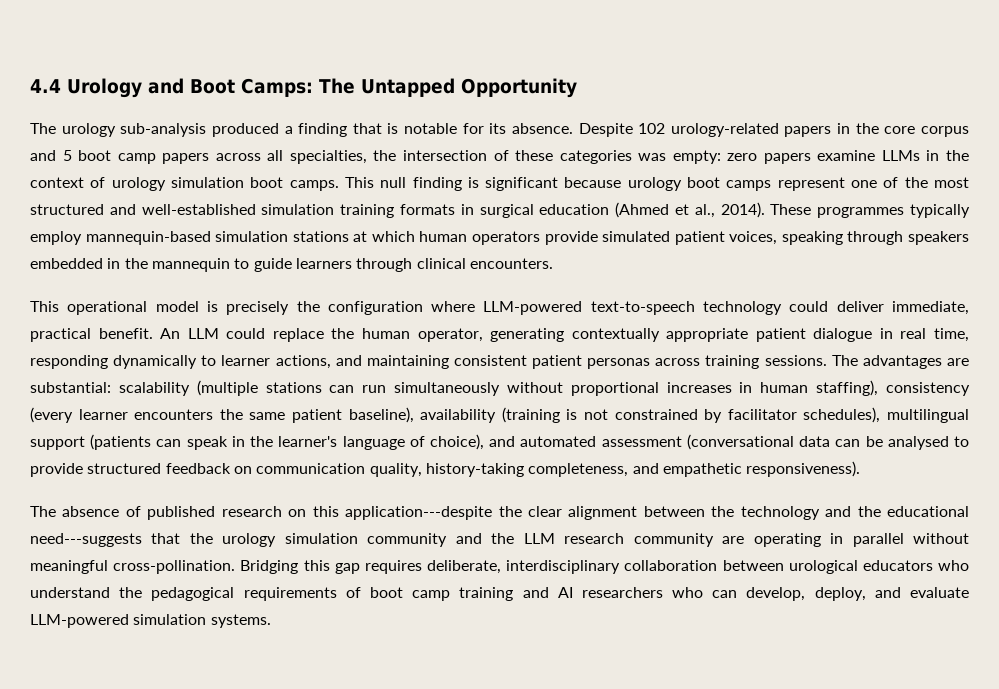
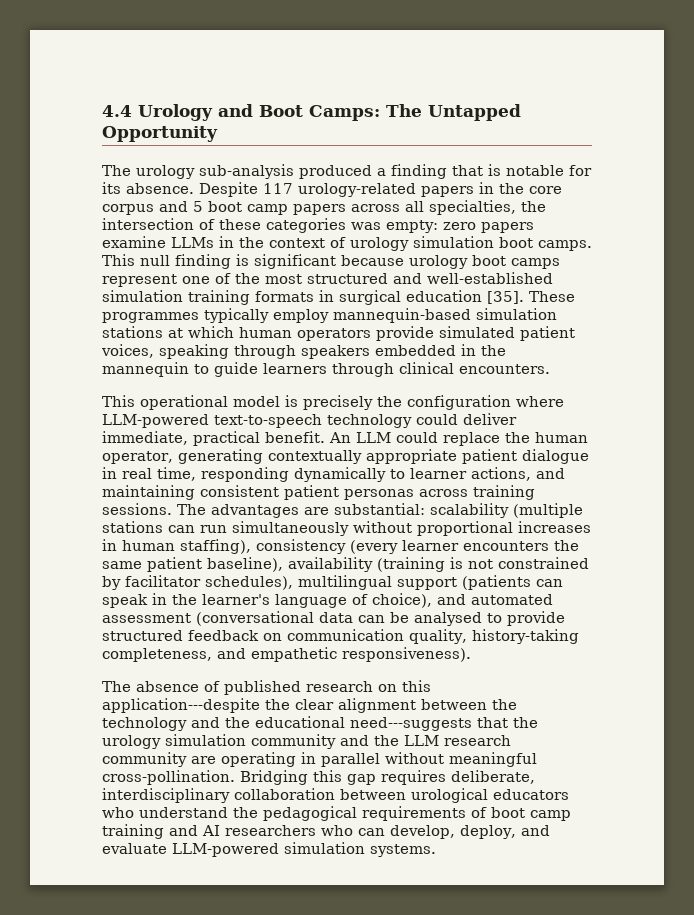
[638,123,666,134] 102 -> [263,183,293,194] 117
[615,202,765,218] (Ahmed et al., 2014). -> [487,291,524,304] [35].

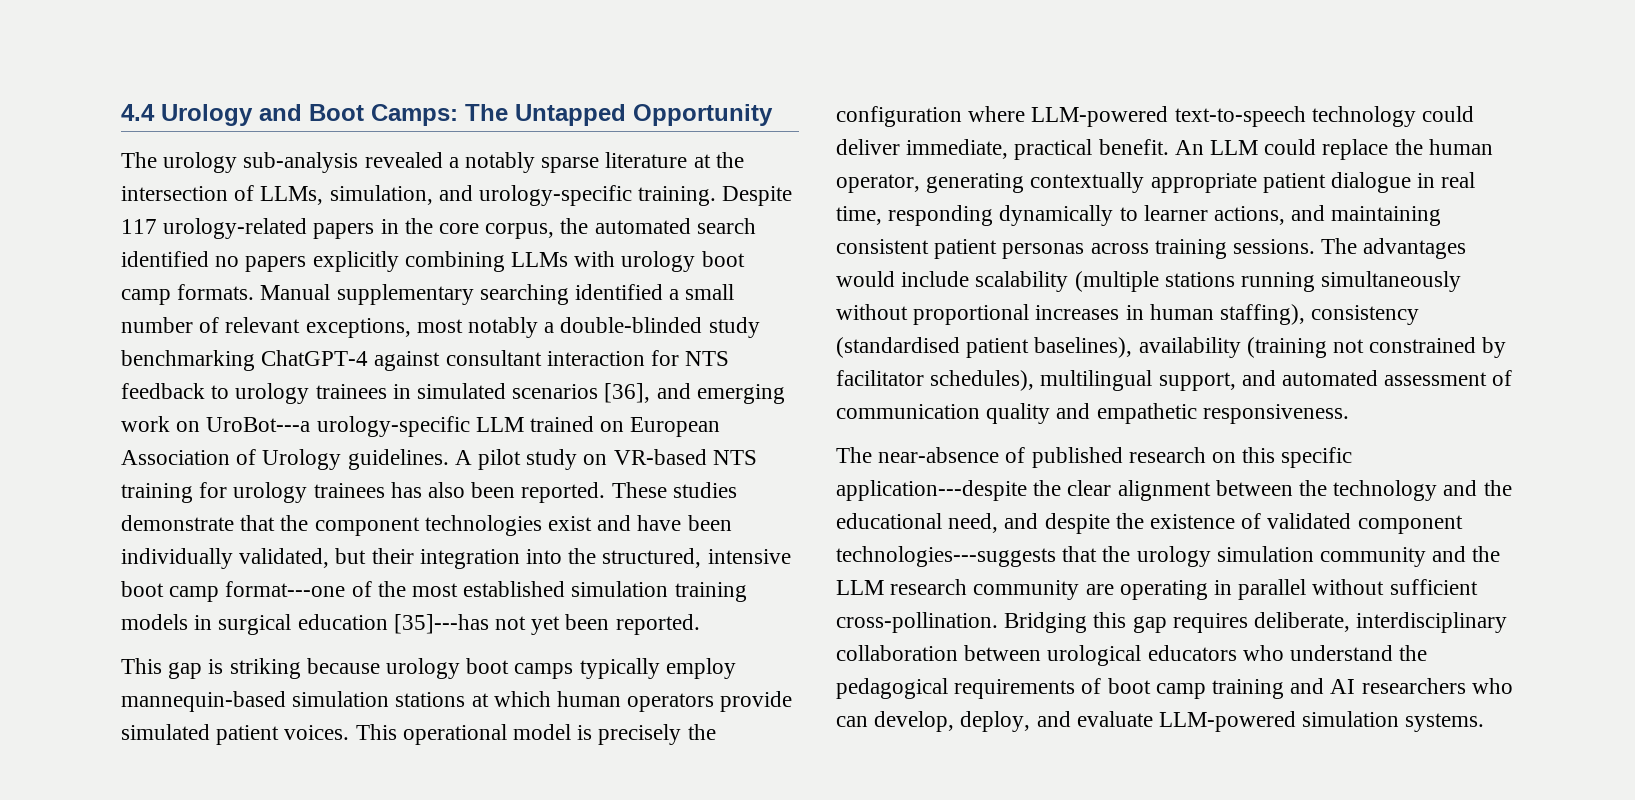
[299,164,592,179] [102,182,194,194] produced a finding that is notable for its absence. -> [364,152,744,173] [121,185,717,206] revealed a notably sparse literature at the intersection of LLMs, simulation, and urology-specific training.
[102,200,546,215] [102,218,534,233] [102,236,592,251] [102,254,560,269] [102,272,553,287] [102,290,575,305] [102,312,199,323] corpus and 5 boot camp papers across all specialties, the intersection of these categories was empty: zero papers examine LLMs in the context of urology simulation boot camps. This null finding is significant because urology boot camps represent one of the most structured and well-established simulation training formats in surgical education [35]. These programmes -> [485,218,756,239] [121,251,745,272] [121,284,735,305] [121,317,760,338] [121,350,730,371] [121,383,785,404] [121,416,721,437] [121,449,757,470] [121,482,737,503] [121,515,732,536] [121,548,791,569] [121,581,747,602] [121,614,700,635] [121,658,574,679] corpus, the automated search identified no papers explicitly combining LLMs with urology boot camp formats. Manual supplementary searching identified a small number of relevant exceptions, most notably a double-blinded study benchmarking ChatGPT-4 against consultant interaction for NTS feedback to urology trainees in simulated scenarios [36], and emerging work on UroBot---a urology-specific LLM trained on European Association of Urology guidelines. A pilot study on VR-based NTS training for urology trainees has also been reported. These studies demonstrate that the component technologies exist and have been individually validated, but their integration into the structured, intensive boot camp format---one of the most established simulation training models in surgical education [35]---has not yet been reported. // This gap is striking because urology boot camps
[101,344,506,359] [102,362,550,377] voices, speaking through speakers embedded in the mannequin to guide learners through clinical encounters. // -> [284,725,350,740] voices.
[304,503,425,515] are substantial: -> [836,271,970,287] would include
[168,525,227,533] can run -> [1241,272,1316,292] running
[350,540,579,554] [102,557,283,572] (every learner encounters the same patient baseline), -> [836,337,1133,358] (standardised patient baselines),
[450,557,463,569] is -> (1327, 347) none
[397,575,563,590] [102,593,553,608] [102,611,565,626] [102,629,579,644] [102,648,212,662] support (patients can speak in the learner's language of choice), and automated assessment (conversational data can be analysed to provide structured feedback on communication quality, history-taking completeness, -> [1158,370,1513,391] [836,403,1051,424] support, and automated assessment of communication quality
[342,647,471,662] [102,681,199,692] responsiveness). // The absence -> [1202,404,1349,424] [836,447,1000,463] responsiveness. // The near-absence
(431, 686) none -> [1281,447,1353,468] specific
[350,717,472,731] need---suggests -> [948,513,1463,534] [836,546,1056,567] need, and despite the existence of validated component technologies---suggests
[449,752,537,767] meaningful -> [1389,579,1478,595] sufficient

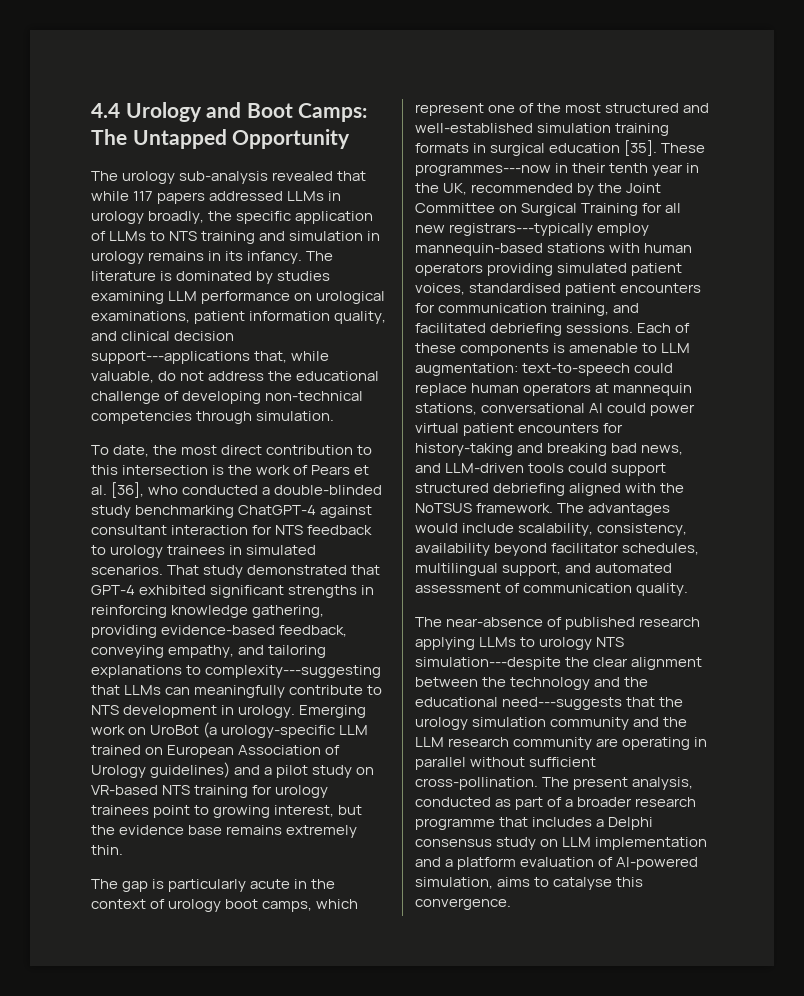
[448,152,744,173] [121,185,793,206] [121,218,756,239] [121,251,745,272] [121,284,735,305] [121,317,539,338] a notably sparse literature at the intersection of LLMs, simulation, and urology-specific training. Despite 117 urology-related papers in the core corpus, the automated search identified no papers explicitly combining LLMs with urology boot camp formats. Manual supplementary searching identified a small number of relevant exceptions, most notably -> [337,171,367,181] [91,191,342,204] [91,211,374,224] [91,231,381,244] [91,251,334,264] [91,271,331,284] [91,291,386,304] [91,311,387,324] [91,331,235,341] [91,351,330,364] [91,371,380,383] [91,391,364,404] [91,411,335,424] [91,445,373,457] [91,465,370,475] [91,482,259,498] that while 117 papers addressed LLMs in urology broadly, the specific application of LLMs to NTS training and simulation in urology remains in its infancy. The literature is dominated by studies examining LLM performance on urological examinations, patient information quality, and clinical decision support---applications that, while valuable, do not address the educational challenge of developing non-technical competencies through simulation. // To date, the most direct contribution to this intersection is the work of Pears et al. [36], who conducted
[512,383,785,404] [121,416,311,432] scenarios [36], and emerging work on UroBot---a -> [91,565,381,578] [91,585,375,598] [91,605,325,618] [91,625,348,638] [91,645,327,658] [91,665,382,678] [91,685,383,698] [91,705,367,718] [91,722,218,738] scenarios. That study demonstrated that GPT-4 exhibited significant strengths in reinforcing knowledge gathering, providing evidence-based feedback, conveying empathy, and tailoring explanations to complexity---suggesting that LLMs can meaningfully contribute to NTS development in urology. Emerging work on UroBot (a
[347,449,472,470] guidelines. A -> [150,762,273,778] guidelines) and a
[390,482,737,503] [121,515,732,536] [121,548,791,569] [121,581,566,602] has also been reported. These studies demonstrate that the component technologies exist and have been individually validated, but their integration into the structured, intensive boot camp format---one of the most established -> [153,805,363,818] [91,825,358,838] [91,845,123,855] [91,879,336,892] [91,899,359,912] [415,103,710,116] [415,123,533,133] point to growing interest, but the evidence base remains extremely thin. // The gap is particularly acute in the context of urology boot camps, which represent one of the most structured and well-established
[121,614,188,630] models -> [415,143,469,153] formats
[393,614,700,635] [121,658,736,679] [121,691,793,712] [35]---has not yet been reported. // This gap is striking because urology boot camps typically employ mannequin-based simulation stations at which human operators provide -> [624,140,706,156] [415,163,700,176] [415,183,662,196] [415,203,682,216] [415,223,650,236] [415,243,693,256] [415,263,554,276] [35]. These programmes---now in their tenth year in the UK, recommended by the Joint Committee on Surgical Training for all new registrars---typically employ mannequin-based stations with human operators providing
[284,724,716,745] [836,106,1475,127] [836,139,1493,160] [836,172,1476,193] [836,205,1442,226] [836,238,1467,259] [836,271,1462,292] [836,304,1420,325] [836,337,1507,358] [836,370,1035,391] voices. This operational model is precisely the configuration where LLM-powered text-to-speech technology could deliver immediate, practical benefit. An LLM could replace the human operator, generating contextually appropriate patient dialogue in real time, responding dynamically to learner actions, and maintaining consistent patient personas across training sessions. The advantages would include scalability (multiple stations running simultaneously without proportional increases in human staffing), consistency (standardised patient baselines), availability (training not constrained by facilitator schedules), -> [415,283,702,296] [415,303,640,316] [415,323,691,336] [415,343,691,356] [415,363,674,376] [415,383,693,396] [415,403,696,416] [415,423,624,436] [415,443,684,456] [415,463,667,476] [415,483,685,496] [415,503,671,516] [415,523,688,536] [415,543,700,556] voices, standardised patient encounters for communication training, and facilitated debriefing sessions. Each of these components is amenable to LLM augmentation: text-to-speech could replace human operators at mannequin stations, conversational AI could power virtual patient encounters for history-taking and breaking bad news, and LLM-driven tools could support structured debriefing aligned with the NoTSUS framework. The advantages would include scalability, consistency, availability beyond facilitator schedules,
[986,403,1349,424] quality and empathetic responsiveness. -> [636,583,689,596] quality.
[1212,447,1353,468] [836,480,1027,501] on this specific application---despite -> [415,637,625,650] [415,657,561,670] applying LLMs to urology NTS simulation---despite
[948,513,1463,534] [836,546,1056,567] need, and despite the existence of validated component technologies---suggests -> [502,697,623,710] need---suggests
[1004,612,1508,633] [836,645,1428,666] [836,678,1513,699] [836,711,1485,732] Bridging this gap requires deliberate, interdisciplinary collaboration between urological educators who understand the pedagogical requirements of boot camp training and AI researchers who can develop, deploy, and evaluate LLM-powered simulation systems. -> [542,777,694,790] [415,797,697,810] [415,817,654,830] [415,837,708,850] [415,857,699,870] [415,877,644,890] [415,898,511,910] The present analysis, conducted as part of a broader research programme that includes a Delphi consensus study on LLM implementation and a platform evaluation of AI-powered simulation, aims to catalyse this convergence.

